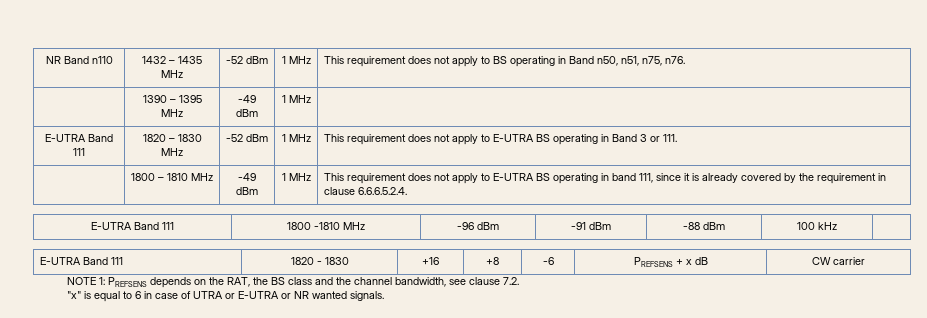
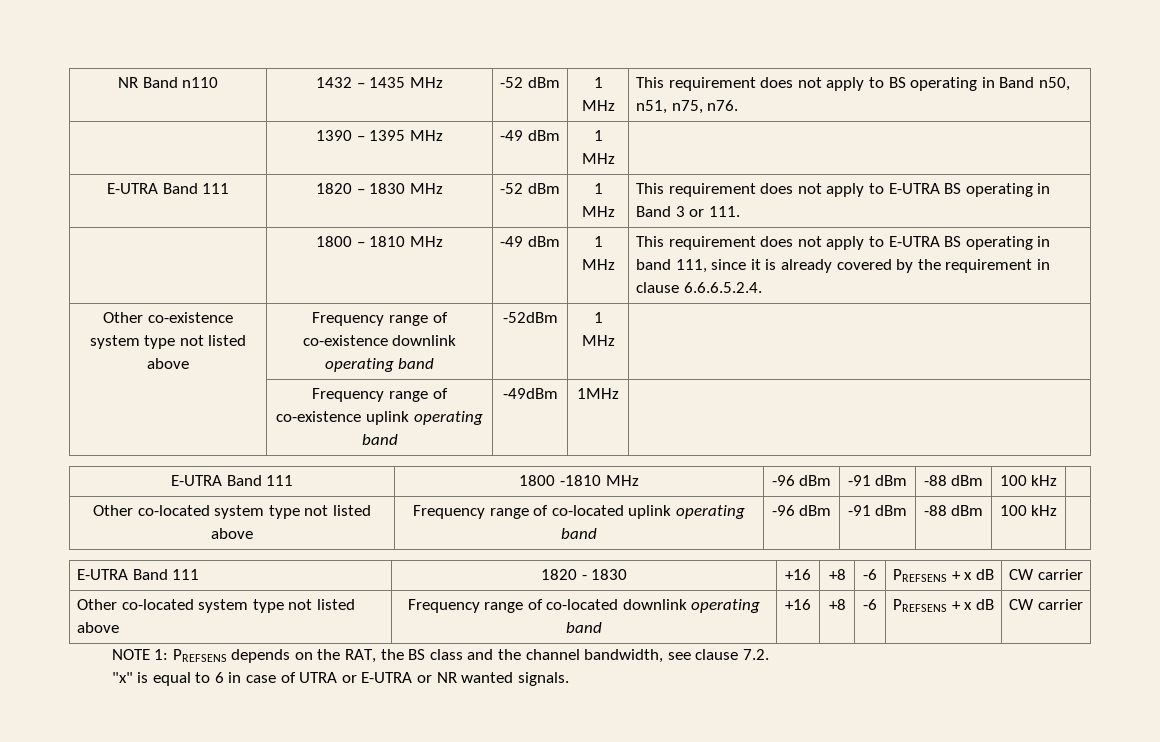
(407, 191) none -> [103,312,233,323] [89,335,247,349] [147,358,189,369] [312,312,448,326] [302,335,457,346] [324,358,435,372] [502,312,558,323] [593,312,603,323] [581,335,615,346] [312,388,448,402] [276,411,483,425] [361,434,398,445] [502,388,558,399] [577,388,619,399] // Other co-existence system type not listed above | Frequency range of co-existence downlink operating band | -52dBm | 1 MHz | // | Frequency range of co-existence uplink operating band | -49dBm | 1MHz |
(837, 226) none -> [93,505,371,519] [211,528,253,539] [413,505,745,519] [561,528,597,539] [771,505,832,516] [847,505,908,516] [923,505,984,516] [999,505,1058,516] // Other co-located system type not listed above | Frequency range of co-located uplink operating band | -96 dBm | -91 dBm | -88 dBm | 100 kHz |
(865, 261) none -> [77,599,355,613] [77,622,120,633] [407,599,761,613] [566,622,602,633] [785,599,811,610] [828,599,846,610] [863,599,877,610] [893,599,994,612] [1009,599,1083,610] // Other co-located system type not listed above | Frequency range of co-located downlink operating band | +16 | +8 | -6 | PREFSENS + x dB | CW carrier

